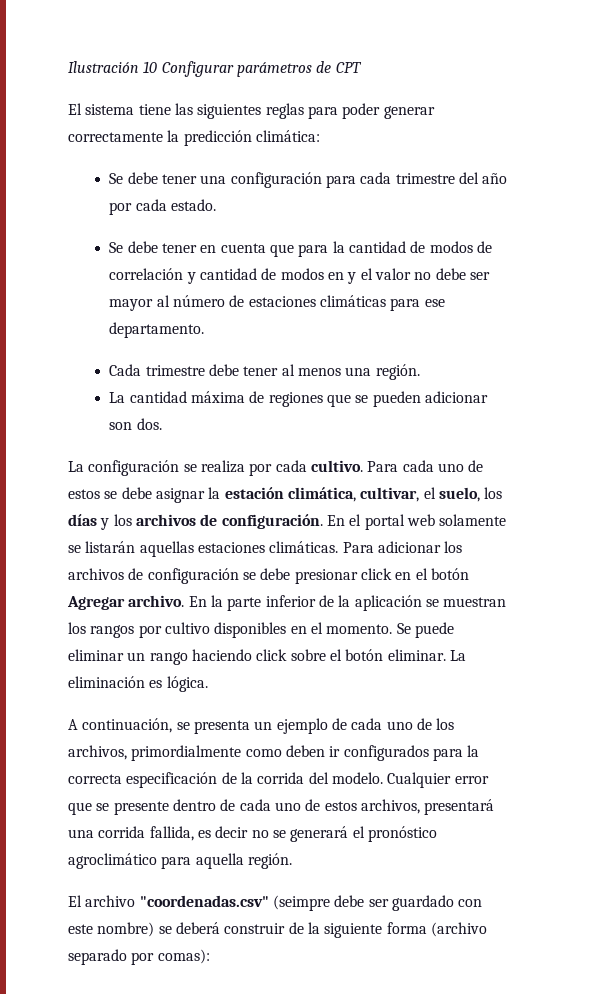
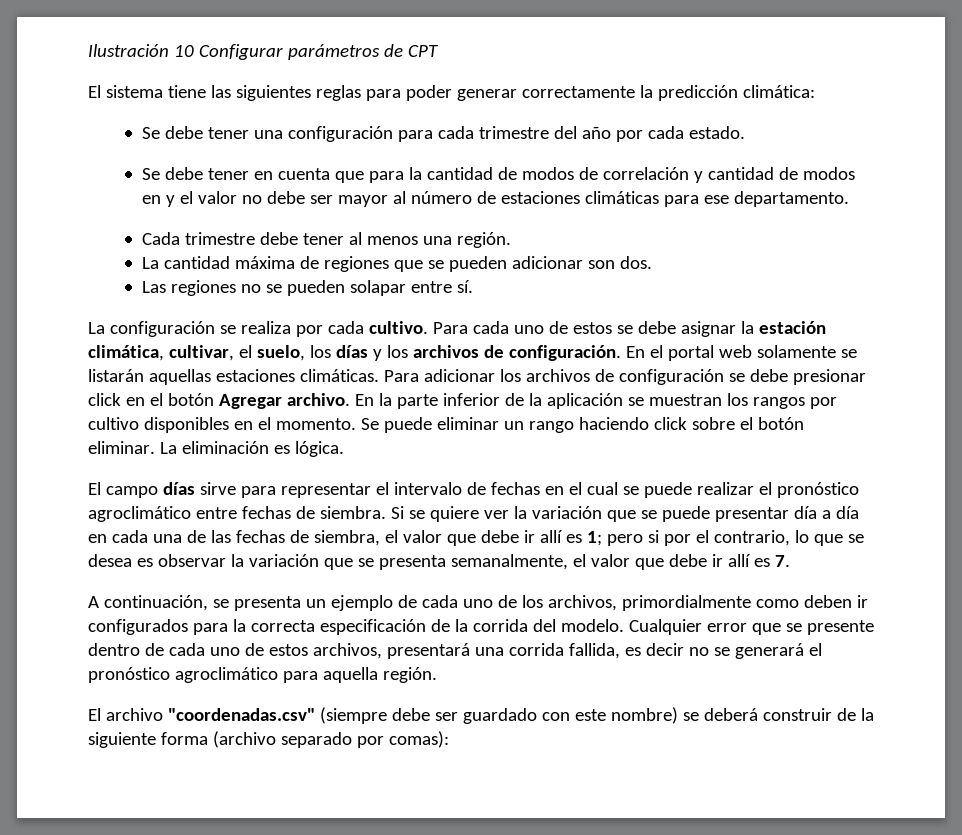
(162, 424) none -> [141,280,473,296] // Las regiones no se pueden solapar entre sí.
(208, 684) none -> [88,482,859,498] [88,506,859,522] [88,530,864,546] [88,554,790,570] // El campo días sirve para representar el intervalo de fechas en el cual se puede realizar el pronóstico agroclimático entre fechas de siembra. Si se quiere ver la variación que se puede presentar día a día en cada una de las fechas de siembra, el valor que debe ir allí es 1; pero si por el contrario, lo que se desea es observar la variación que se presenta semanalmente, el valor que debe ir allí es 7.
[272,895,330,911] (seimpre -> [319,707,387,724] (siempre

